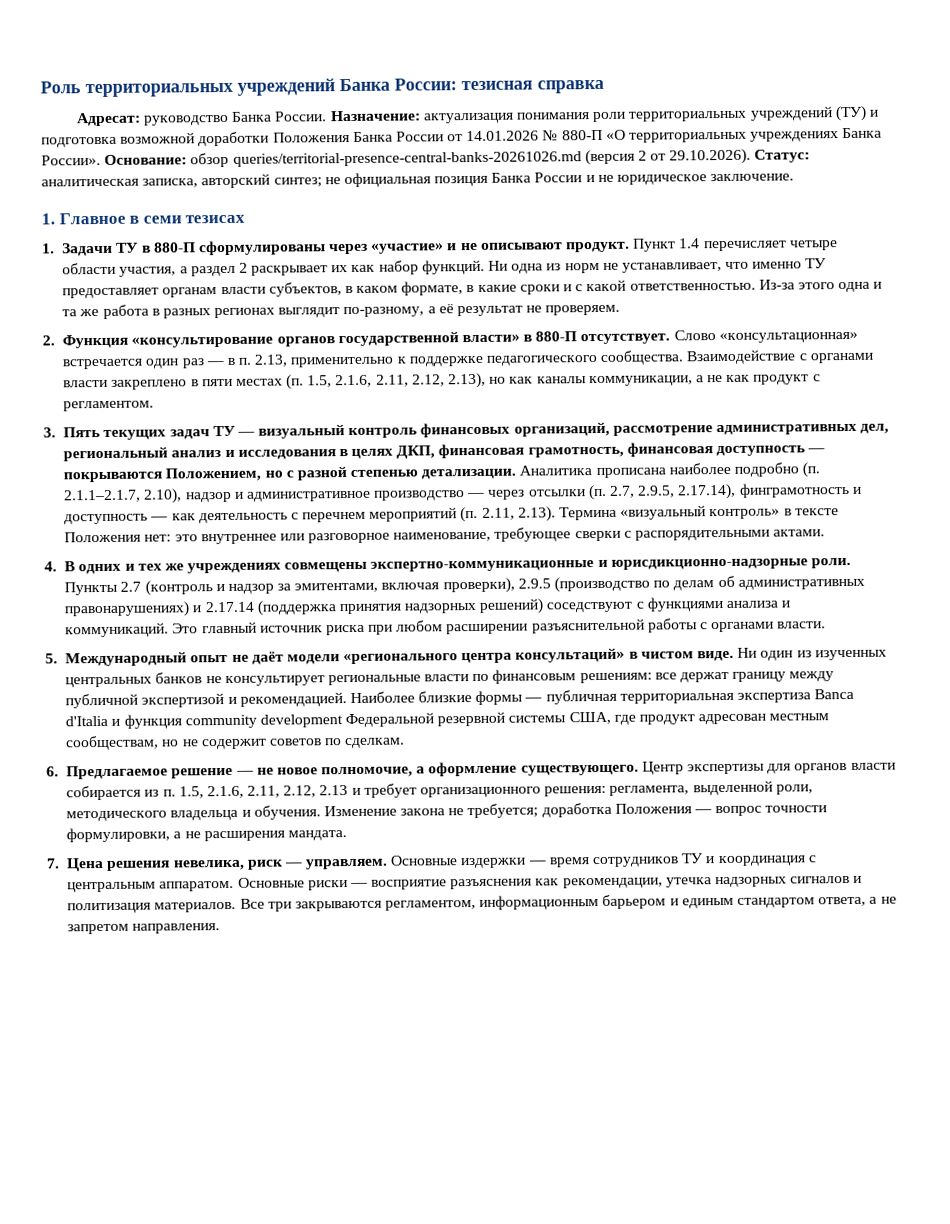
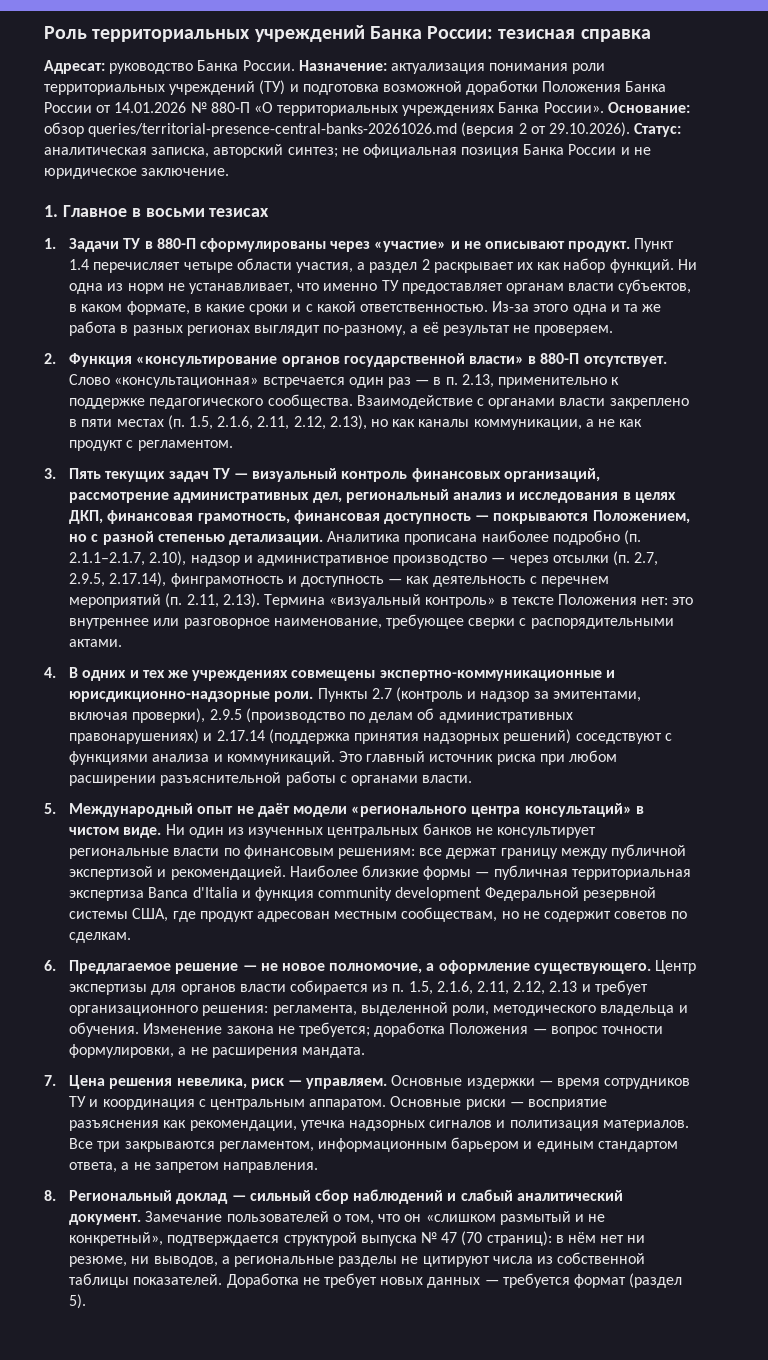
[142,215,182,224] семи -> [145,208,205,217] восьми
(221, 928) none -> [44,1189,623,1204] [69,1211,606,1225] [69,1231,646,1246] [69,1252,646,1267] [69,1273,683,1288] [69,1294,87,1309] // 8. Региональный доклад — сильный сбор наблюдений и слабый аналитический документ. Замечание пользователей о том, что он «слишком размытый и не конкретный», подтверждается структурой выпуска № 47 (70 страниц): в нём нет ни резюме, ни выводов, а региональные разделы не цитируют числа из собственной таблицы показателей. Доработка не требует новых данных — требуется формат (раздел 5).

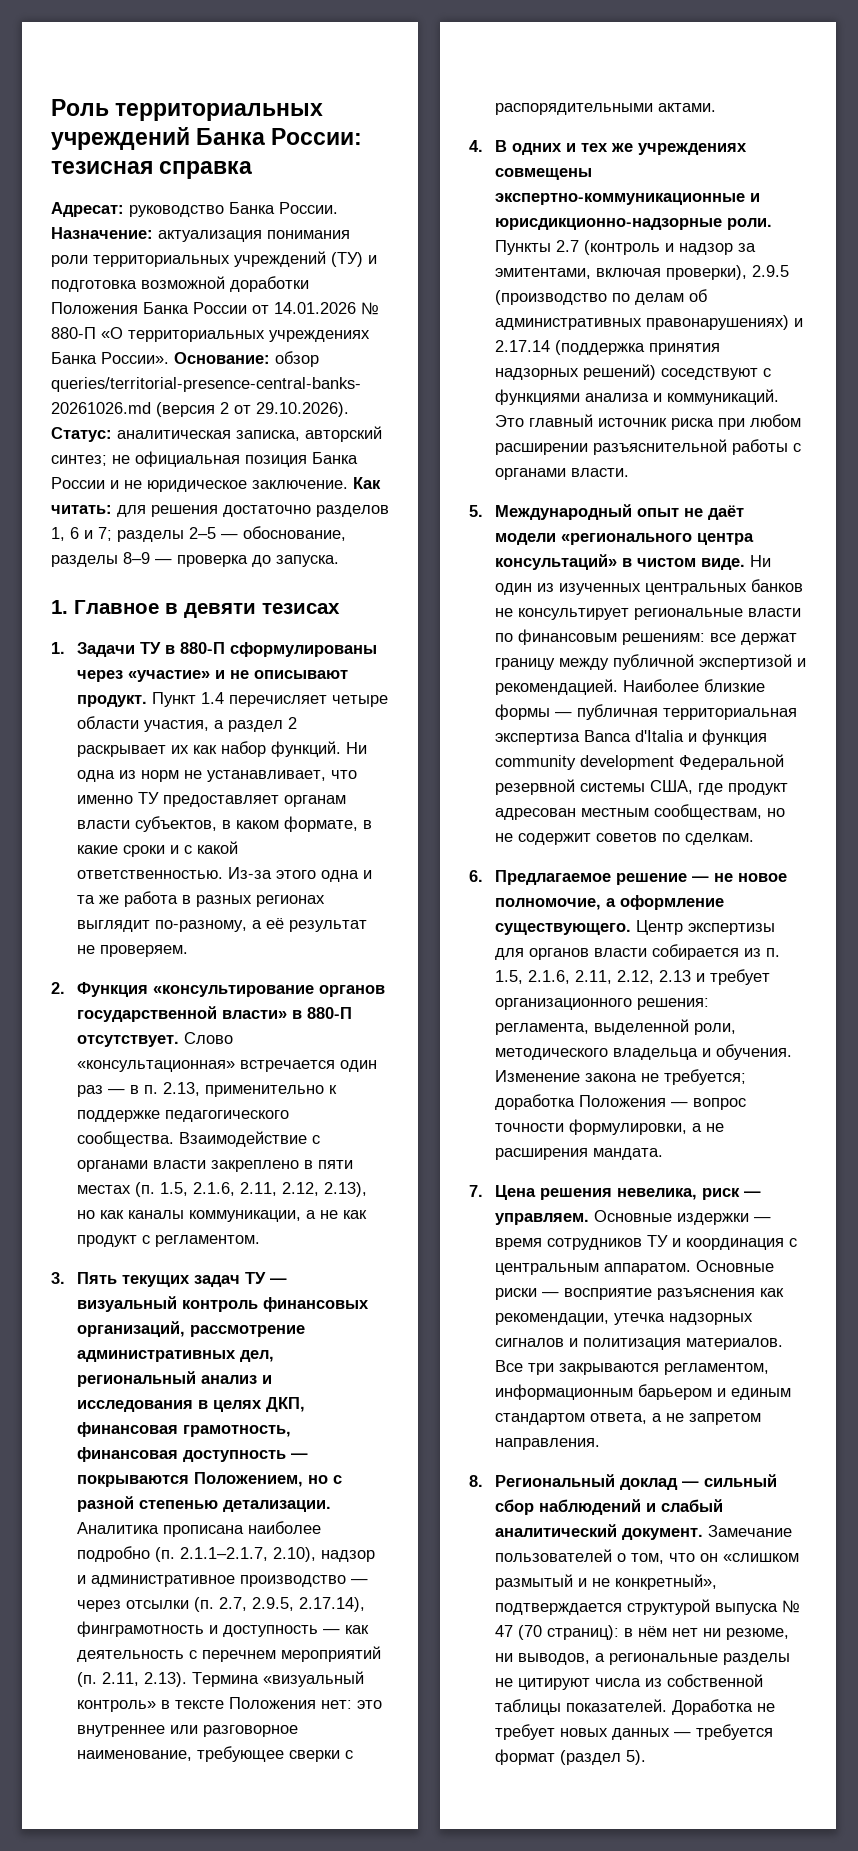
(230, 172) none -> [353,477,381,489] [51,505,389,517] [51,526,346,542] [51,552,339,567] Как читать: для решения достаточно разделов 1, 6 и 7; разделы 2–5 — обоснование, разделы 8–9 — проверка до запуска.
[145,208,205,217] восьми -> [184,603,256,618] девяти

